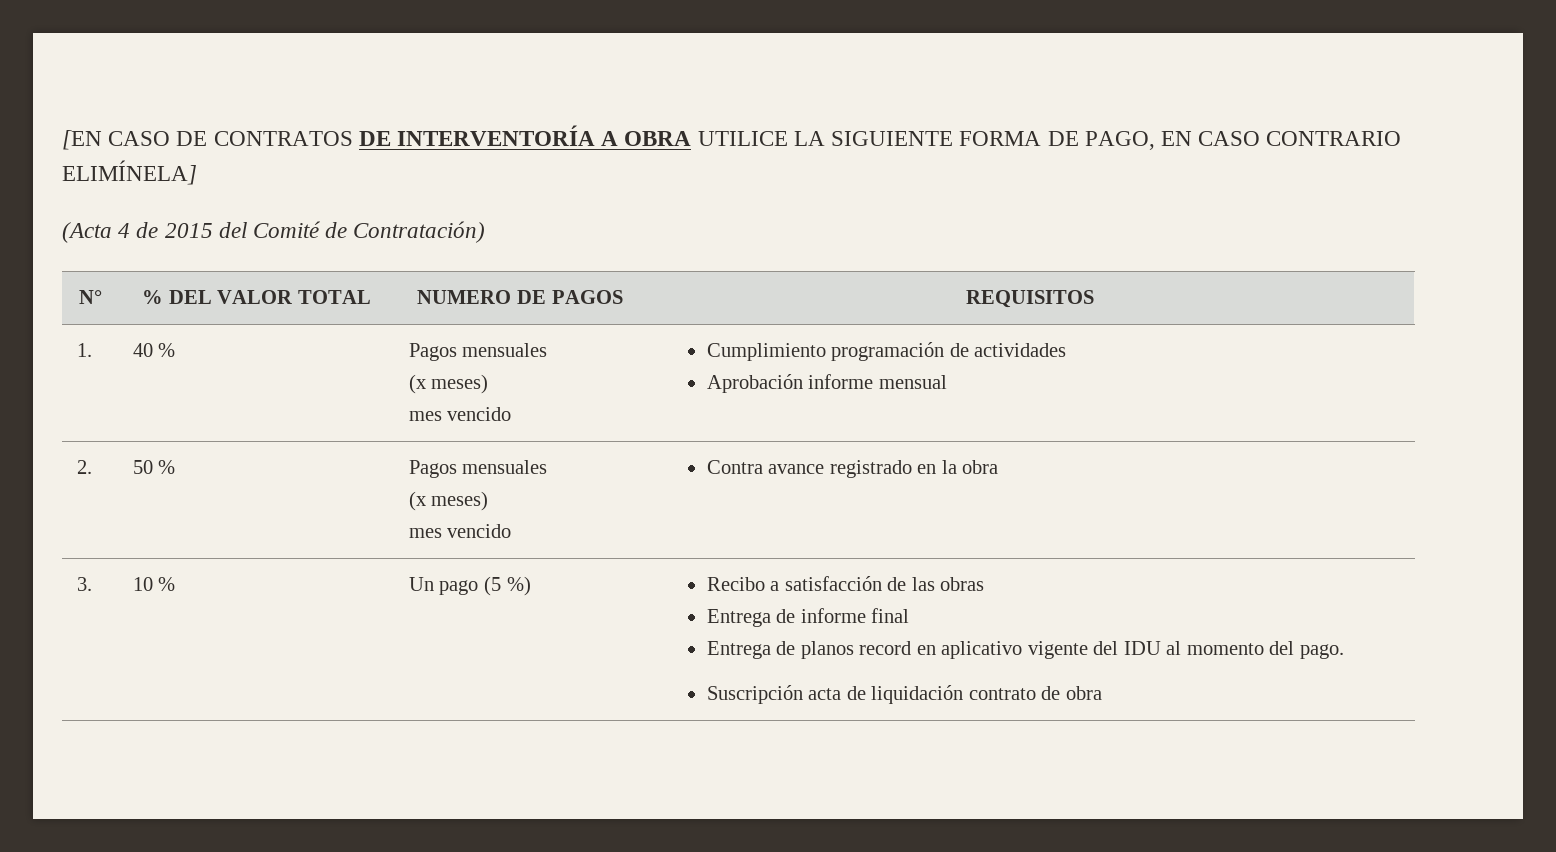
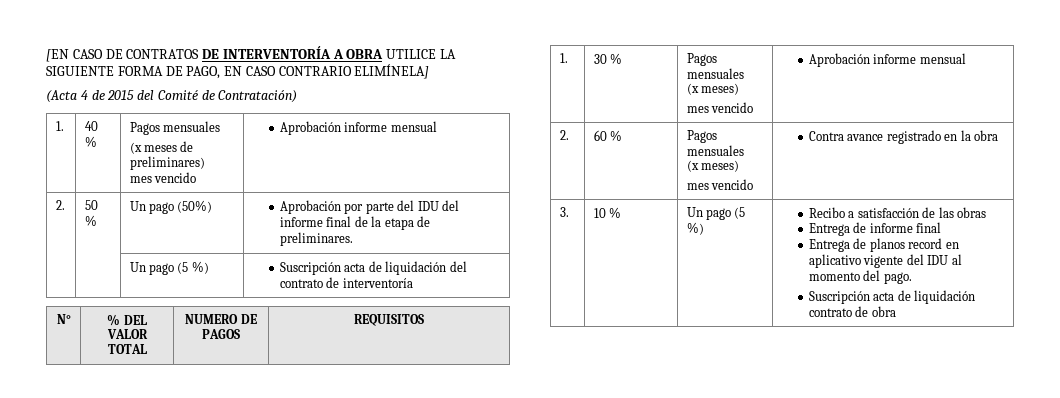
(486, 232) none -> [55,121,64,131] [84,121,98,131] [84,136,97,147] [129,121,220,135] [129,141,194,154] [129,156,205,170] [129,172,196,183] [279,121,437,135] [55,200,65,210] [84,200,98,210] [84,215,97,226] [129,200,213,214] [279,200,459,214] [279,216,430,230] [279,232,353,246] [129,261,209,275] [279,261,467,275] [279,277,413,288] // 1. | 40 % | Pagos mensuales // (x meses de preliminares) // mes vencido | Aprobación informe mensual // 2. | 50 % | Un pago (50%) | Aprobación por parte del IDU del informe final de la etapa de preliminares. // | | Un pago (5 %) | Suscripción acta de liquidación del contrato de interventoría
[132,343,176,357] [408,343,548,361] [408,374,489,394] [408,407,512,421] [706,342,1067,361] [706,374,947,393] [76,460,92,474] [132,460,153,474] 40 % | Pagos mensuales // (x meses) // mes vencido | Cumplimiento programación de actividades // Aprobación informe mensual // 2. | 50 -> [593,53,622,64] [686,53,717,66] [686,68,744,79] [686,83,739,95] [686,102,753,113] [808,53,966,67] [559,130,569,140] [593,130,607,141] 30 % | Pagos mensuales // (x meses) // mes vencido | Aprobación informe mensual // 2. | 60

